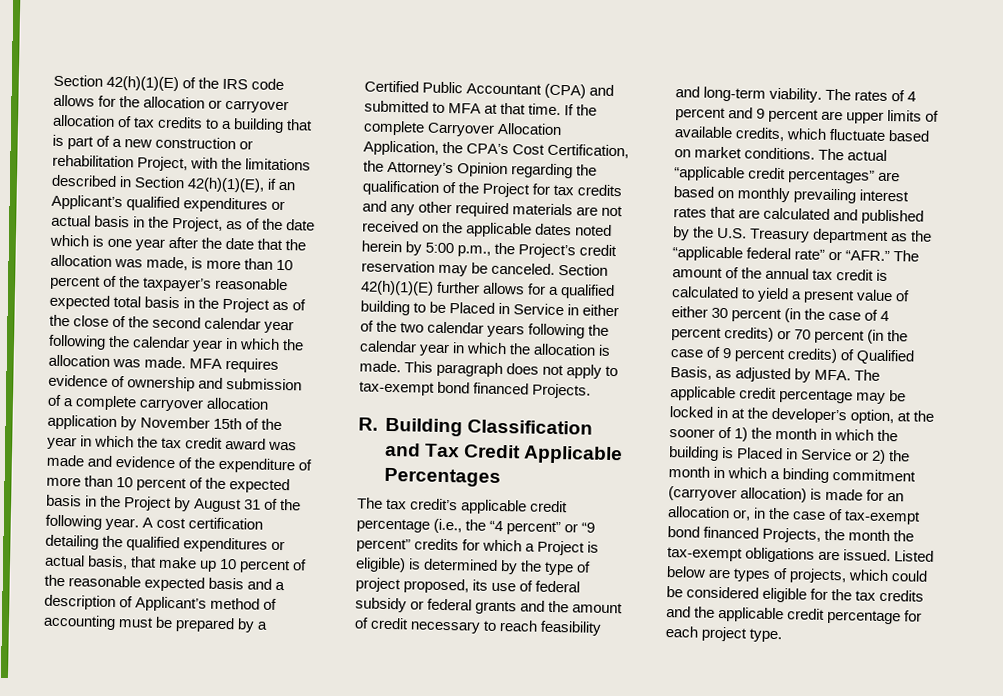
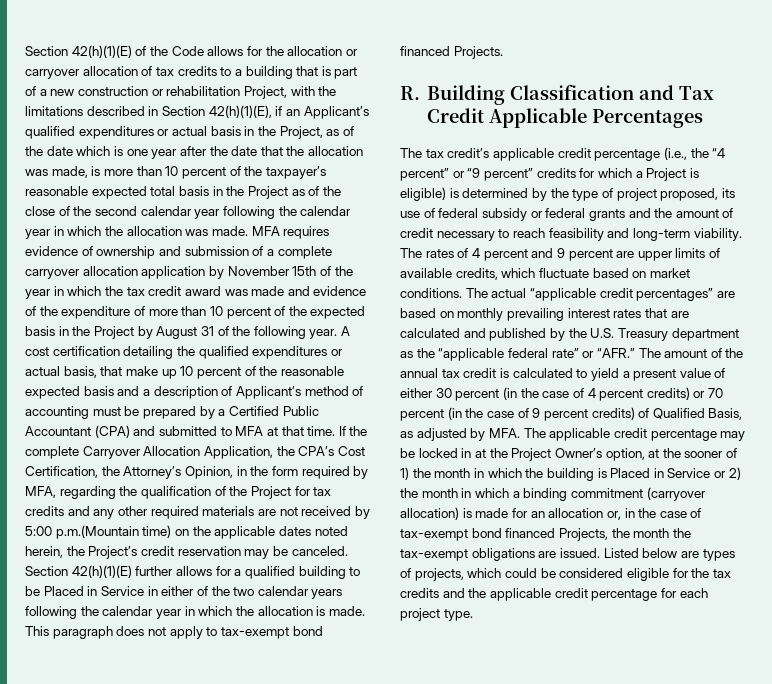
[222,78,285,91] IRS code -> [171,46,204,56] Code
[457,162,509,178] Opinion -> [184,466,369,479] [25,486,56,498] Opinion, in the form required by MFA,
(419, 226) none -> [354,506,370,519] [25,525,172,539] by 5:00 p.m.(Mountain time)
[361,240,492,257] herein by 5:00 p.m., -> [25,546,63,558] herein,
[771,407,848,424] developer’s -> [511,448,602,461] Project Owner’s

